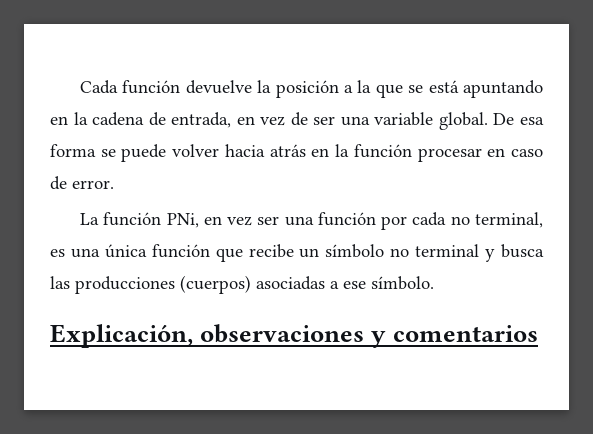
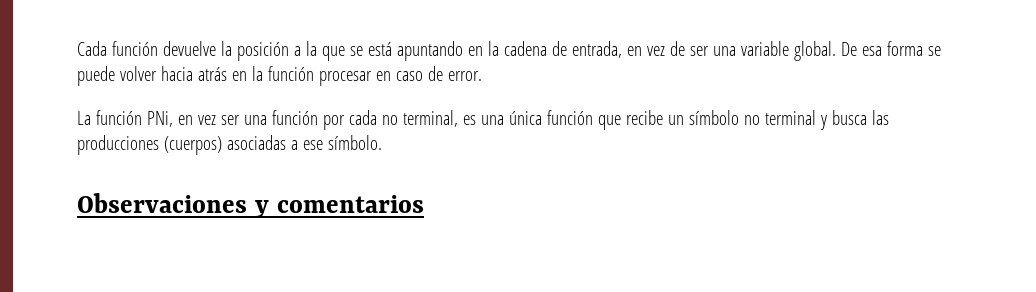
[50,324,365,348] Explicación, observaciones -> [77,193,247,213] Observaciones

